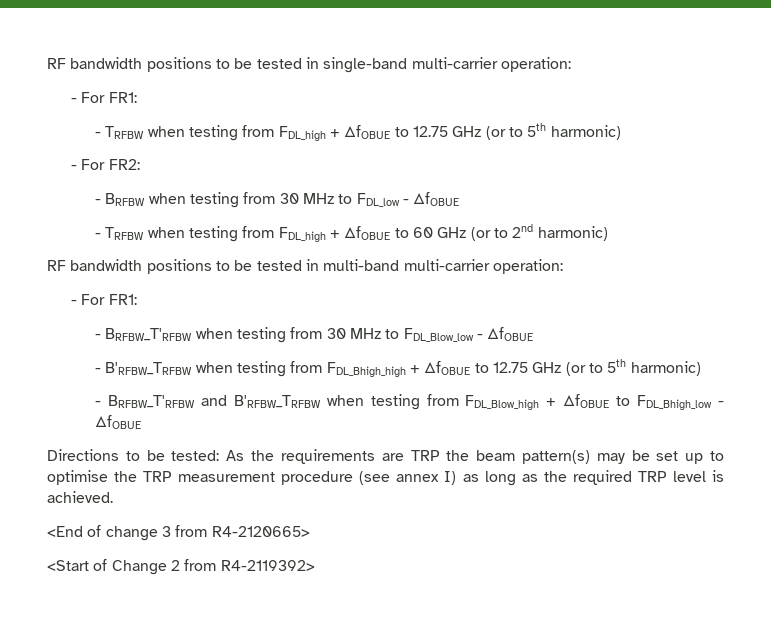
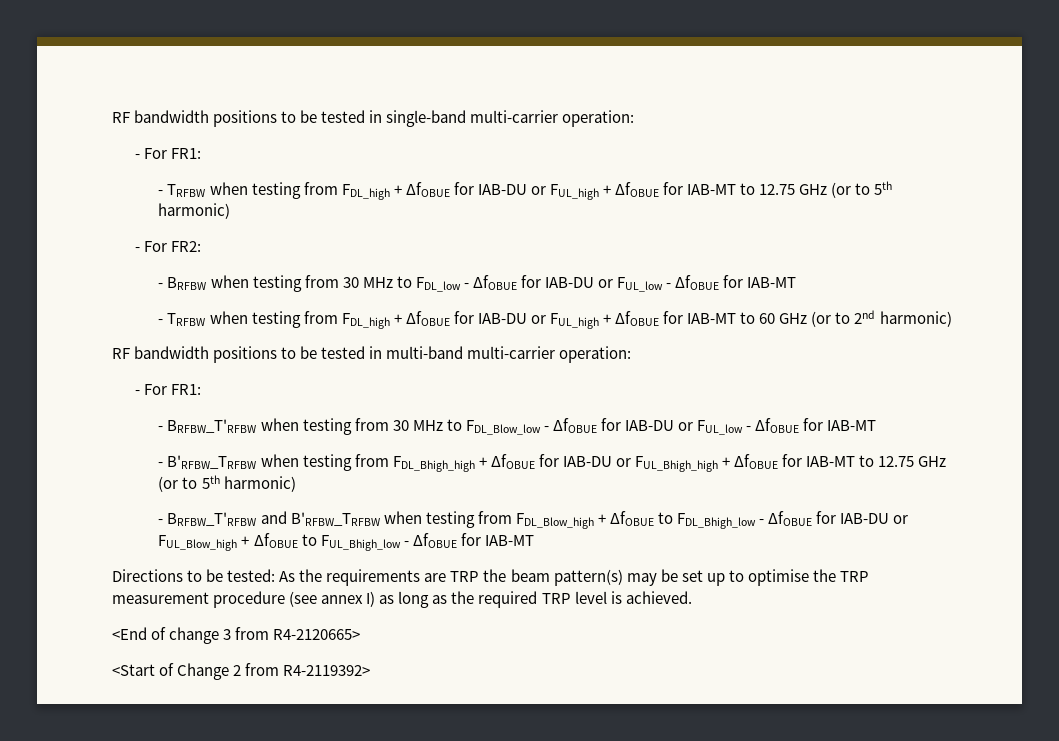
(391, 132) none -> [453,182,737,200] for IAB-DU or FUL_high + ΔfOBUE for IAB-MT
[95,226,391,242] // - TRFBW when testing from FDL_high + ΔfOBUE -> [520,275,797,292] [158,311,737,329] for IAB-DU or FUL_low - ΔfOBUE for IAB-MT // - TRFBW when testing from FDL_high + ΔfOBUE for IAB-DU or FUL_high + ΔfOBUE for IAB-MT
(534, 334) none -> [600,418,877,435] for IAB-DU or FUL_low - ΔfOBUE for IAB-MT
(471, 368) none -> [538,454,856,472] for IAB-DU or FUL_Bhigh_high + ΔfOBUE for IAB-MT
(142, 422) none -> [816,511,909,524] [158,533,534,551] for IAB-DU or FUL_Blow_high + ΔfOBUE to FUL_Bhigh_low - ΔfOBUE for IAB-MT

